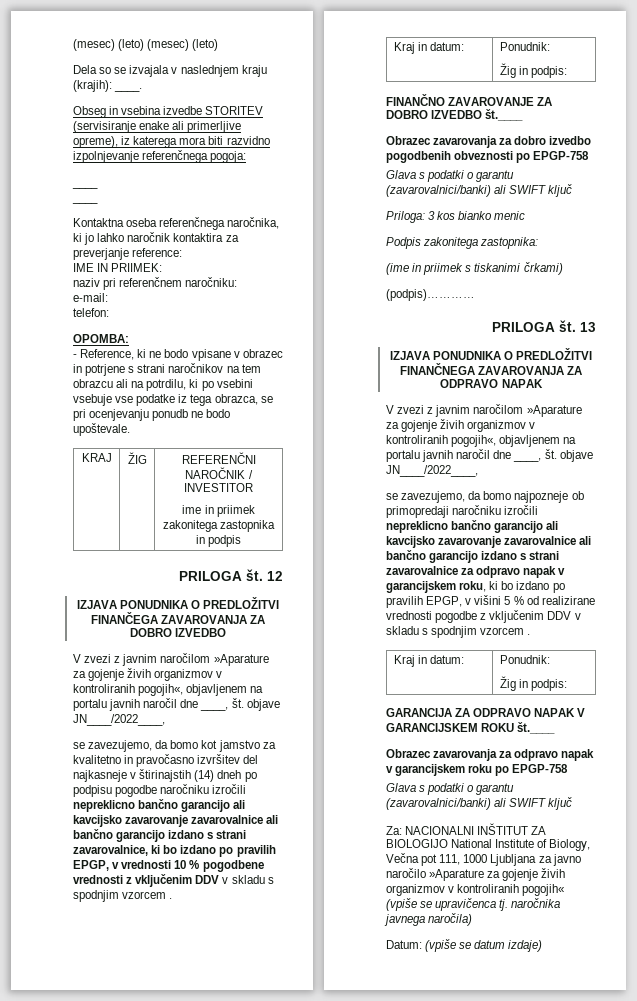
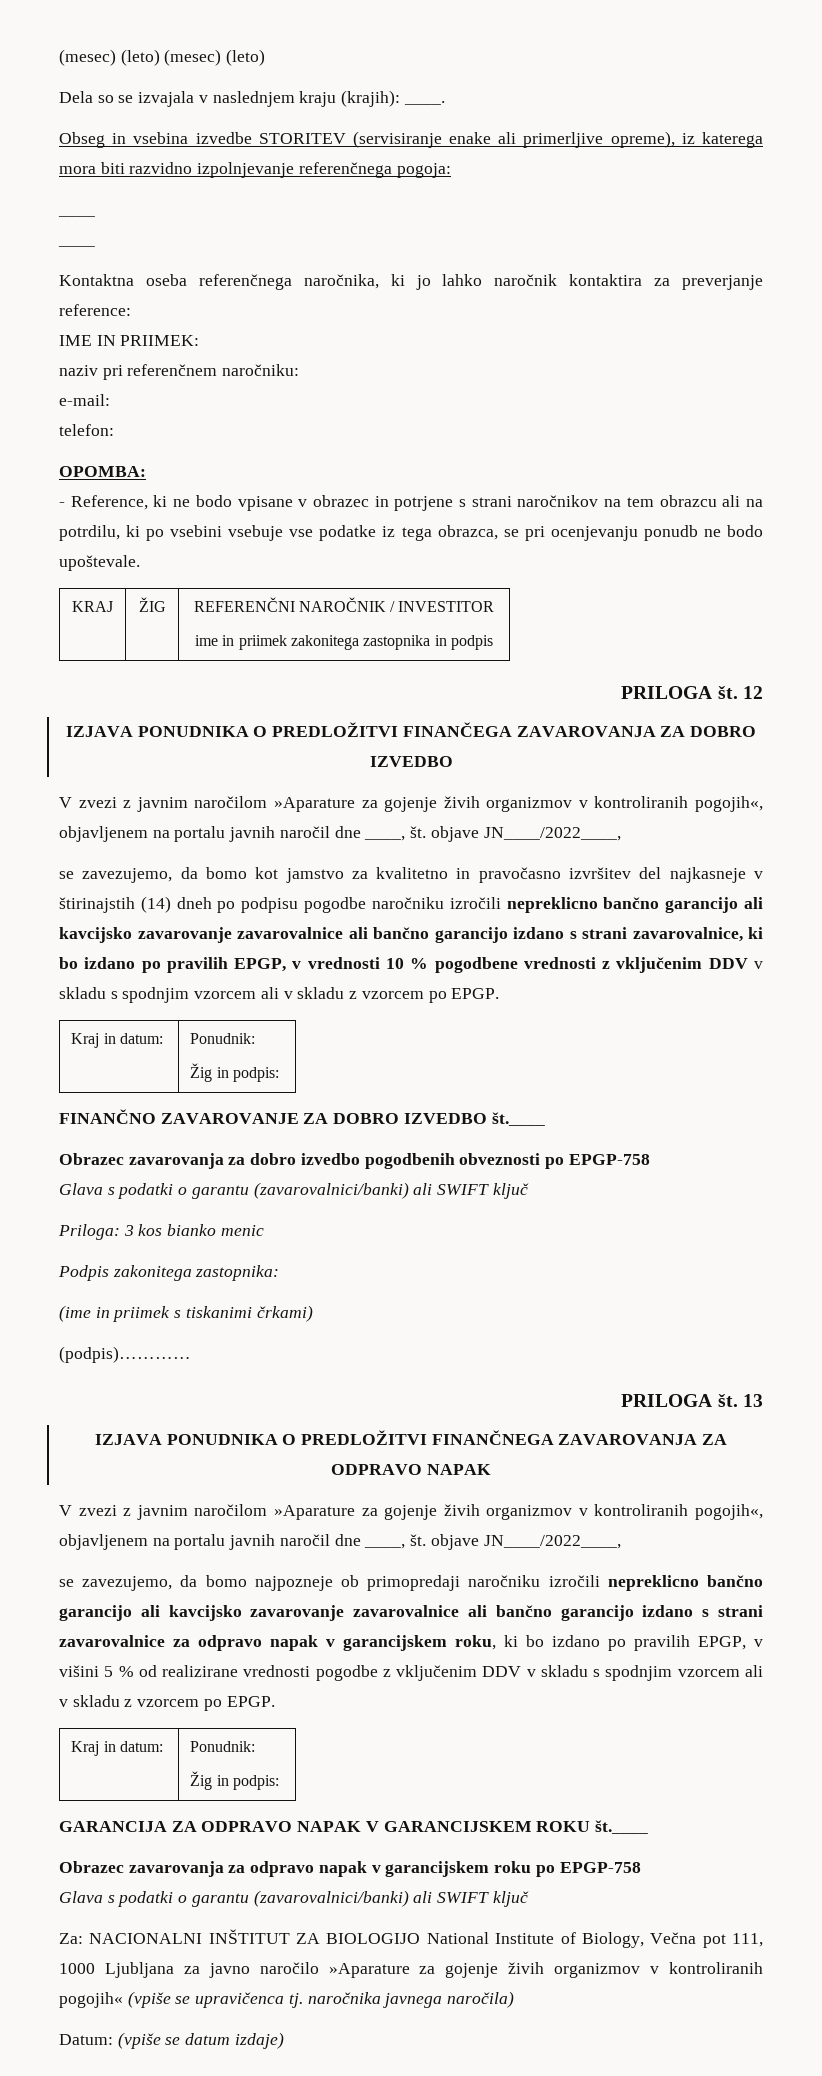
[169,898,173,899] . -> [260,987,500,1003] ali v skladu z vzorcem po EPGP.
[527,634,531,635] . -> [744,1665,763,1677] [59,1695,275,1711] ali v skladu z vzorcem po EPGP.

